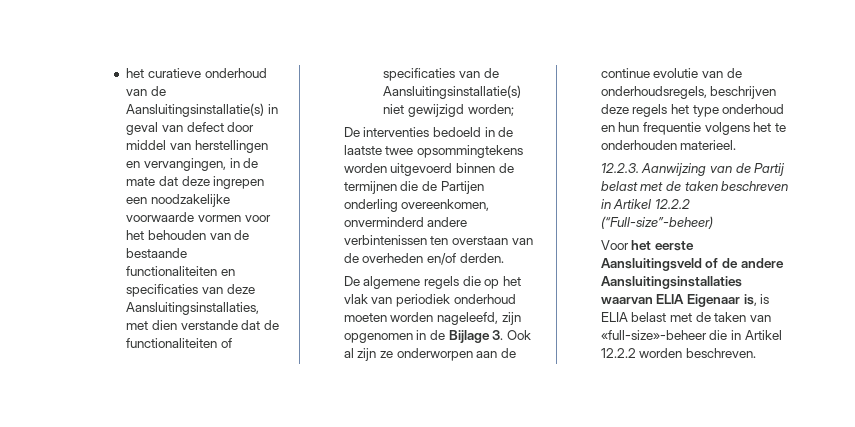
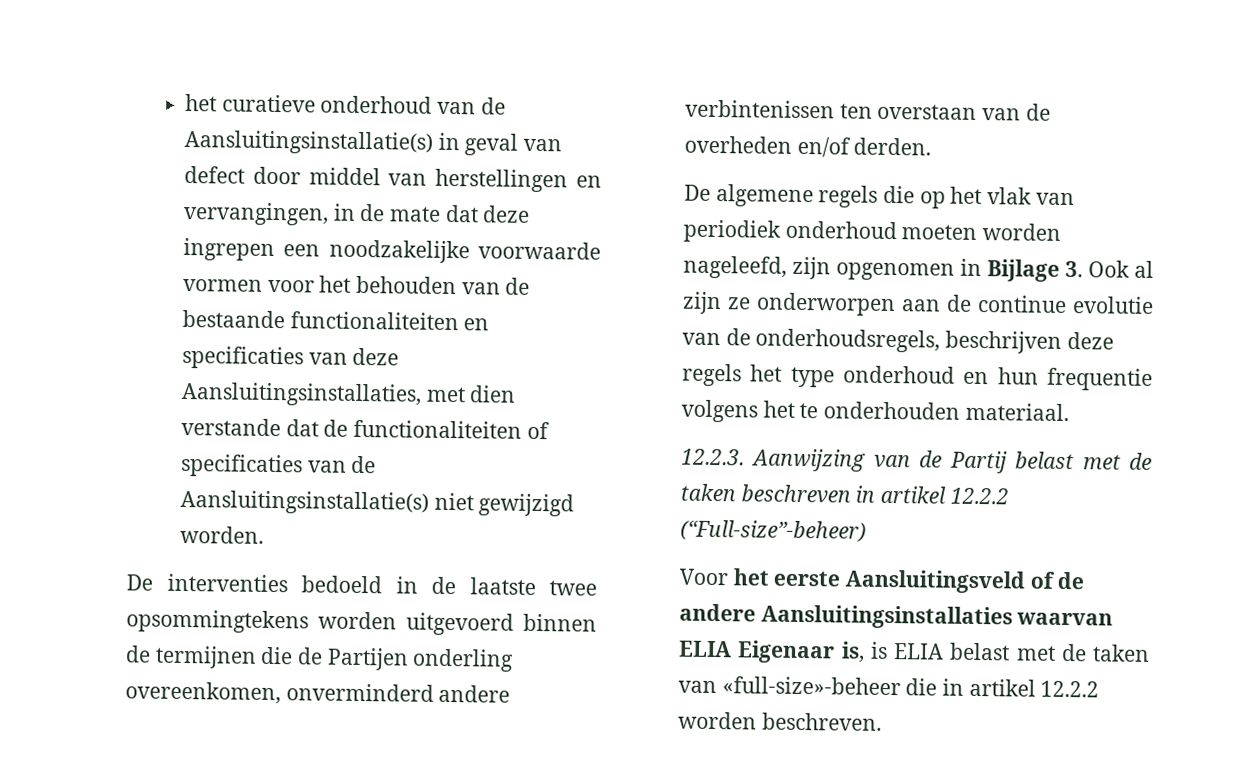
[467,104,514,116] worden; -> [180,525,265,544] worden.
[429,330,445,340] de -> (983, 267) none
[680,140,737,150] materieel. -> [964,402,1069,422] materiaal.
[613,199,652,209] Artikel -> [880,485,947,504] artikel
[744,330,782,340] Artikel -> [968,678,1036,697] artikel

